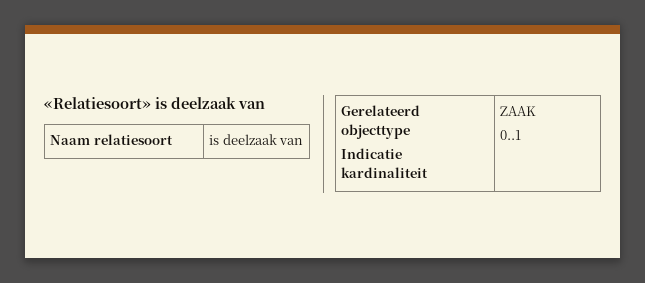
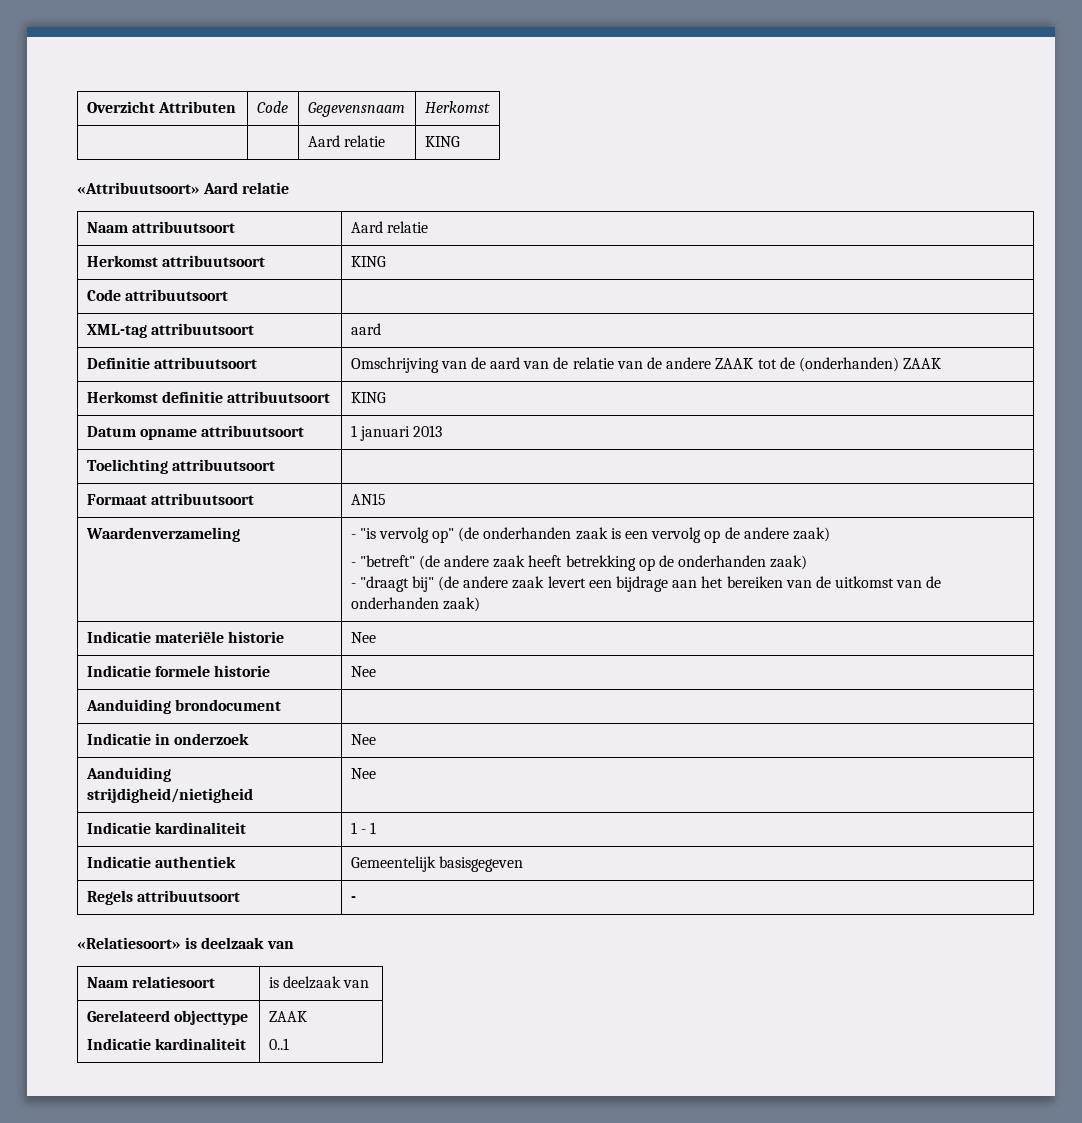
(44, 103) none -> [86,101,236,113] [256,101,288,113] [307,102,405,117] [424,101,490,113] [307,135,385,147] [424,136,460,147] [77,182,290,194] [86,221,235,233] [350,221,428,233] [86,255,265,267] [350,256,386,267] [86,289,228,301] [86,323,254,338] [350,323,381,335] [86,357,257,369] [350,357,942,373] [86,391,330,403] [350,392,386,403] [86,425,304,440] [350,425,442,441] [86,459,275,474] [86,493,254,505] [350,493,386,505] [85,527,240,542] [350,527,830,543] [350,555,808,571] [350,576,942,592] [350,597,480,612] [86,631,284,643] [350,632,376,643] [86,665,270,677] [350,666,376,677] [85,699,281,714] [86,733,249,745] [350,734,376,745] [85,767,171,782] [86,788,253,803] [350,768,376,779] [86,822,246,834] [350,822,376,834] [86,856,236,868] [350,856,523,872] [86,890,240,905] [350,896,356,902] Overzicht Attributen | Code | Gegevensnaam | Herkomst // | | Aard relatie | KING // «Attribuutsoort» Aard relatie // Naam attribuutsoort | Aard relatie // Herkomst attribuutsoort | KING // Code attribuutsoort | // XML-tag attribuutsoort | aard // Definitie attribuutsoort | Omschrijving van de aard van de relatie van de andere ZAAK tot de (onderhanden) ZAAK // Herkomst definitie attribuutsoort | KING // Datum opname attribuutsoort | 1 januari 2013 // Toelichting attribuutsoort | // Formaat attribuutsoort | AN15 // Waardenverzameling | - "is vervolg op" (de onderhanden zaak is een vervolg op de andere zaak) // - "betreft" (de andere zaak heeft betrekking op de onderhanden zaak) // - "draagt bij" (de andere zaak levert een bijdrage aan het bereiken van de uitkomst van de onderhanden zaak) // Indicatie materiële historie | Nee // Indicatie formele historie | Nee // Aanduiding brondocument | // Indicatie in onderzoek | Nee // Aanduiding strijdigheid/nietigheid | Nee // Indicatie kardinaliteit | 1 - 1 // Indicatie authentiek | Gemeentelijk basisgegeven // Regels attribuutsoort | - //

